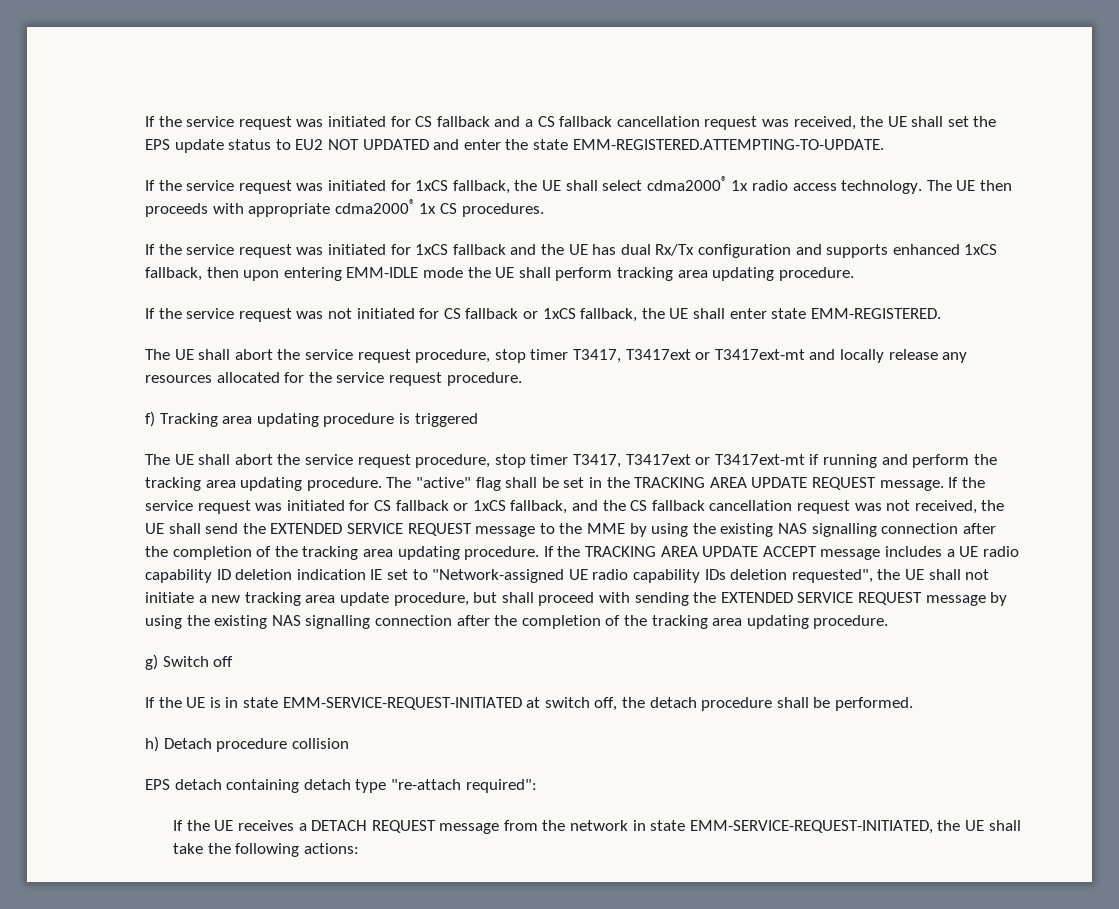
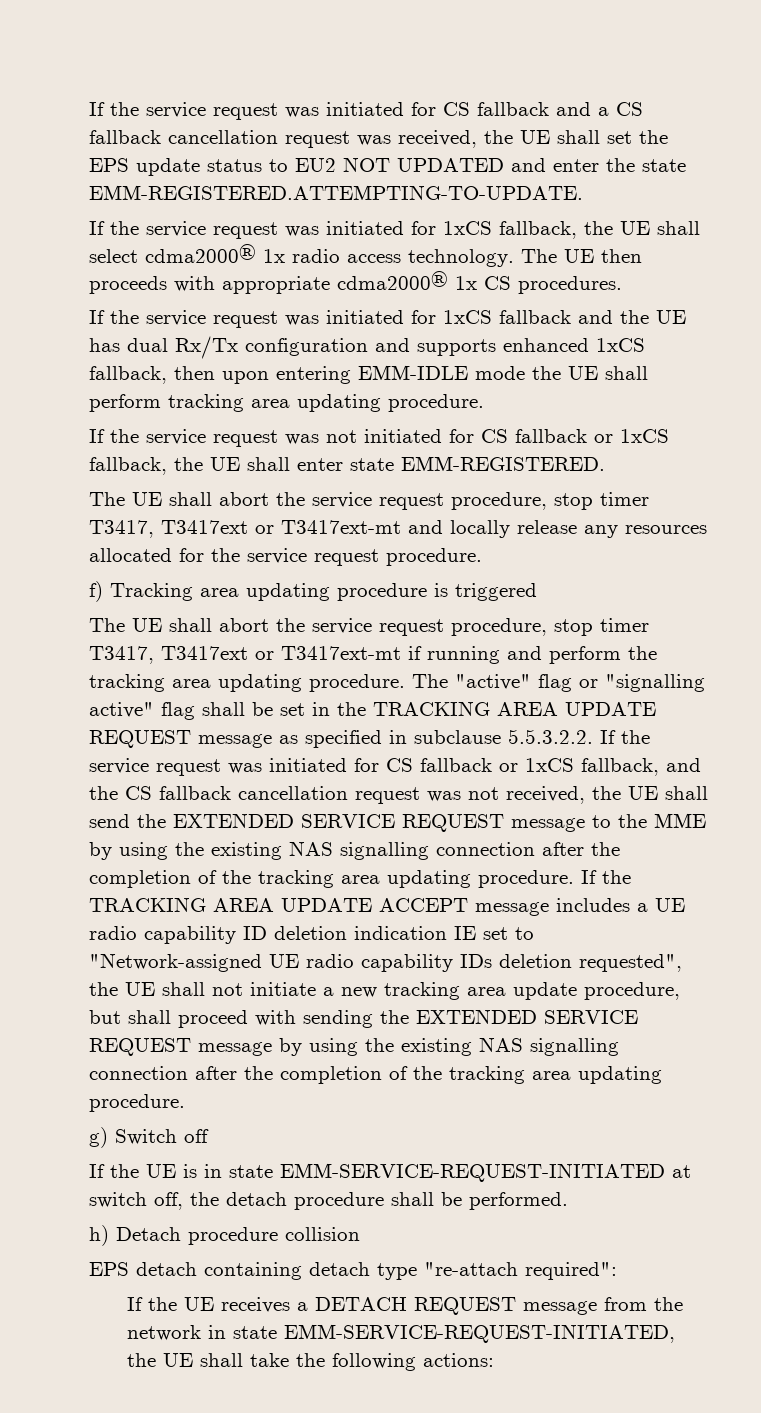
(501, 484) none -> [578,674,705,692] [88,702,195,720] or "signalling active" flag
[879,480,944,491] message. -> [197,729,593,748] message as specified in subclause 5.5.3.2.2.

